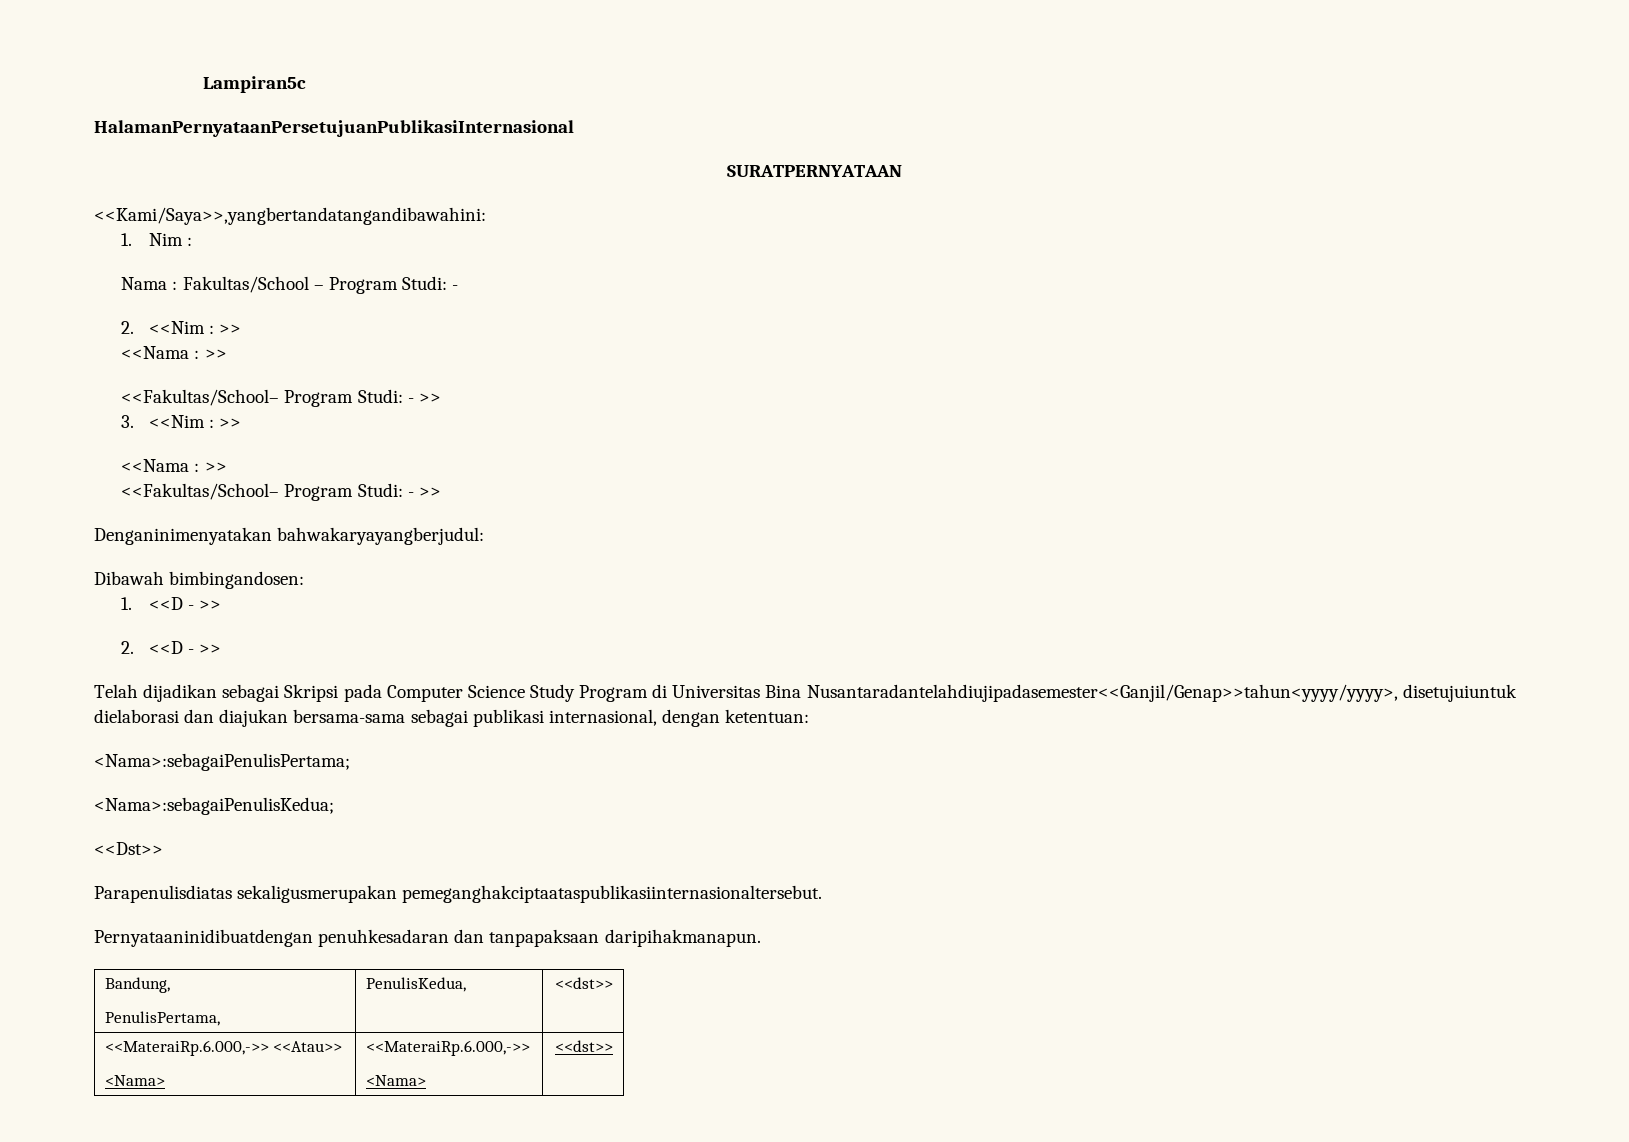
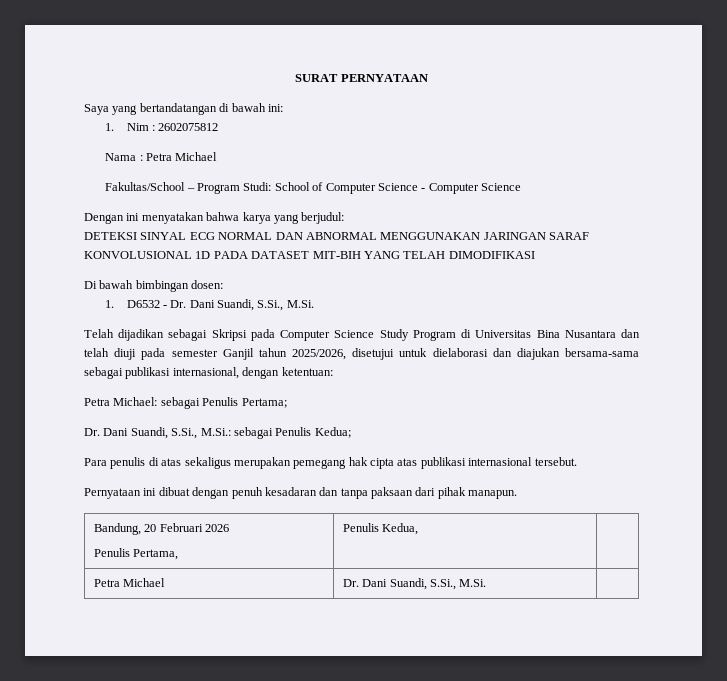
[203,76,307,93] [94,120,574,137] [727,165,902,177] [94,207,486,225] Lampiran5c // HalamanPernyataanPersetujuanPublikasiInternasional // SURATPERNYATAAN // <<Kami/Saya>>,yangbertandatangandibawahini: -> [295,74,428,82] [84,103,283,115] SURAT PERNYATAAN // Saya yang bertandatangan di bawah ini:
(192, 241) none -> [158,123,219,131] 2602075812
(178, 285) none -> [146,152,218,161] Petra Michael //
[452,285,459,290] [121,321,241,334] [121,346,227,359] [121,389,441,407] [121,415,241,428] [121,459,227,472] [121,483,441,501] [94,527,485,545] [94,571,305,589] [121,597,221,610] [121,641,221,654] - // 2. <<Nim : >> // <<Nama : >> // <<Fakultas/School– Program Studi: - >> // 3. <<Nim : >> // <<Nama : >> // <<Fakultas/School– Program Studi: - >> // Denganinimenyatakan bahwakaryayangberjudul: // Dibawah bimbingandosen: // 1. <<D - >> // 2. <<D - >> -> [274,182,522,194] [84,212,345,224] [84,232,589,240] [84,251,535,259] [84,280,224,292] [105,299,314,311] School of Computer Science - Computer Science // Dengan ini menyatakan bahwa karya yang berjudul: // DETEKSI SINYAL ECG NORMAL DAN ABNORMAL MENGGUNAKAN JARINGAN SARAF KONVOLUSIONAL 1D PADA DATASET MIT-BIH YANG TELAH DIMODIFIKASI // Di bawah bimbingan dosen: // 1. D6532 - Dr. Dani Suandi, S.Si., M.Si.
[806,684,1517,702] Nusantaradantelahdiujipadasemester<<Ganjil/Genap>>tahun<yyyy/yyyy>, disetujuiuntuk -> [564,329,640,338] [84,348,428,360] Nusantara dan telah diuji pada semester Ganjil tahun 2025/2026, disetujui untuk
[94,753,350,771] [94,797,334,815] [94,842,163,855] [94,885,823,903] [94,929,761,947] [104,977,170,993] [104,1011,220,1026] [365,977,466,992] [555,977,614,989] [104,1040,343,1056] [104,1075,165,1086] [365,1040,530,1056] [365,1075,426,1086] [555,1040,614,1052] <Nama>:sebagaiPenulisPertama; // <Nama>:sebagaiPenulisKedua; // <<Dst>> // Parapenulisdiatas sekaligusmerupakan pemeganghakciptaataspublikasiinternasionaltersebut. // Pernyataaninidibuatdengan penuhkesadaran dan tanpapaksaan daripihakmanapun. // Bandung, // PenulisPertama, | PenulisKedua, | <<dst>> // <<MateraiRp.6.000,->> <<Atau>> // <Nama> | <<MateraiRp.6.000,->> // <Nama> | <<dst>> -> [84,397,287,409] [84,427,351,439] [84,457,577,469] [84,487,518,499] [93,523,230,535] [93,548,179,560] [342,523,419,535] [93,578,166,587] [342,578,487,590] Petra Michael: sebagai Penulis Pertama; // Dr. Dani Suandi, S.Si., M.Si.: sebagai Penulis Kedua; // Para penulis di atas sekaligus merupakan pemegang hak cipta atas publikasi internasional tersebut. // Pernyataan ini dibuat dengan penuh kesadaran dan tanpa paksaan dari pihak manapun. // Bandung, 20 Februari 2026 // Penulis Pertama, | Penulis Kedua, | // Petra Michael | Dr. Dani Suandi, S.Si., M.Si. |

